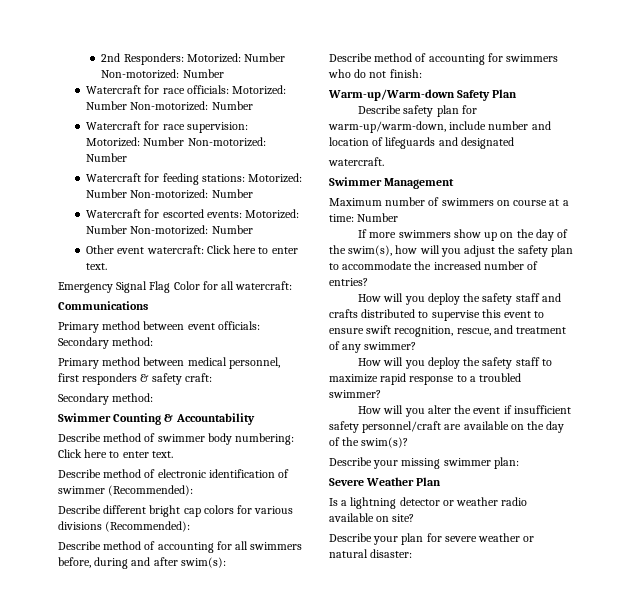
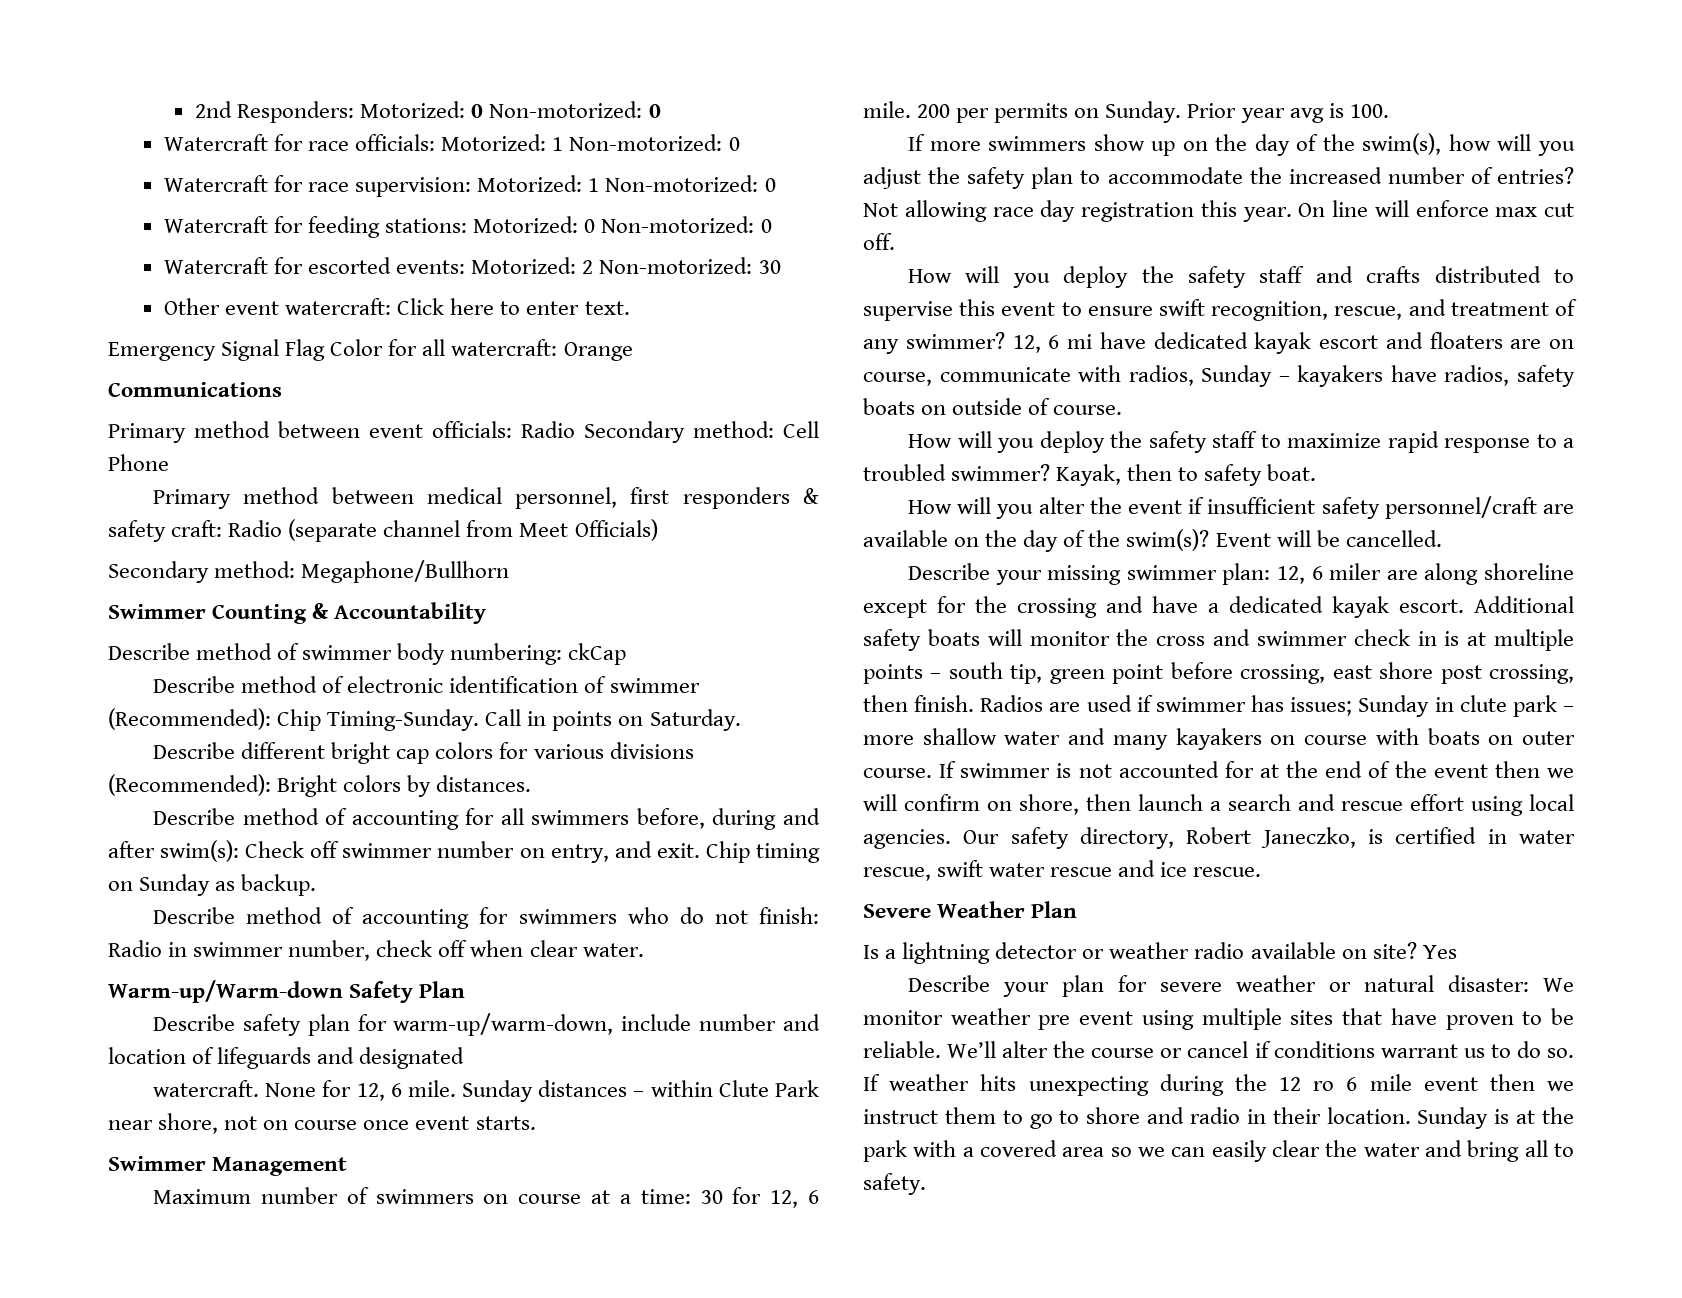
[244,53,286,62] [101,69,224,79] Number Non-motorized: Number -> [471,101,661,118] 0 Non-motorized: 0
[86,101,253,111] Number Non-motorized: Number -> [552,134,740,151] 1 Non-motorized: 0
[143,137,266,147] [86,153,128,162] Number Non-motorized: Number -> [588,175,776,192] 1 Non-motorized: 0
[86,189,253,199] Number Non-motorized: Number -> [584,216,772,233] 0 Non-motorized: 0
[86,225,253,235] Number Non-motorized: Number -> [582,257,781,274] 2 Non-motorized: 30
(293, 285) none -> [563,342,633,361] Orange
[58,337,154,349] Secondary method: -> [521,421,819,443] [108,454,169,471] Radio Secondary method: Cell Phone
[58,393,154,405] // Secondary method: -> [228,519,658,542] [108,560,510,583] Radio (separate channel from Meet Officials) // Secondary method: Megaphone/Bullhorn
[58,449,173,458] Click here to enter text. -> [568,643,627,665] ckCap
(194, 490) none -> [277,709,741,731] Chip Timing-Sunday. Call in points on Saturday.
(191, 526) none -> [277,775,532,797] Bright colors by distances.
(226, 562) none -> [245,841,820,863] [108,874,317,896] Check off swimmer number on entry, and exit. Chip timing on Sunday as backup.
(422, 73) none -> [108,940,644,961] Radio in swimmer number, check off when clear water.
(384, 161) none -> [265,1080,820,1102] [108,1113,536,1134] None for 12, 6 mile. Sunday distances – within Clute Park near shore, not on course once event starts.
[357,213,399,222] Number -> [700,1187,820,1208] [863,101,1389,123] 30 for 12, 6 mile. 200 per permits on Sunday. Prior year avg is 100.
(368, 282) none -> [863,200,1574,222] [863,233,895,250] Not allowing race day registration this year. On line will enforce max cut off.
(417, 346) none -> [1012,332,1574,354] [863,365,1575,387] [863,398,1123,415] 12, 6 mi have dedicated kayak escort and floaters are on course, communicate with radios, Sunday – kayakers have radios, safety boats on outside of course.
(381, 394) none -> [1056,464,1317,486] Kayak, then to safety boat.
(409, 442) none -> [1215,530,1442,547] Event will be cancelled.
(519, 463) none -> [1277,563,1574,585] [863,596,1574,618] [863,629,1574,651] [863,662,1574,684] [863,695,1574,717] [863,728,1575,750] [863,761,1574,778] [863,794,1574,816] [863,827,1575,849] [863,860,1262,881] 12, 6 miler are along shoreline except for the crossing and have a dedicated kayak escort. Additional safety boats will monitor the cross and swimmer check in is at multiple points – south tip, green point before crossing, east shore post crossing, then finish. Radios are used if swimmer has issues; Sunday in clute park – more shallow water and many kayakers on course with boats on outer course. If swimmer is not accounted for at the end of the event then we will confirm on shore, then launch a search and rescue effort using local agencies. Our safety directory, Robert Janeczko, is certified in water rescue, swift water rescue and ice rescue.
(415, 518) none -> [1422,945,1457,959] Yes
(413, 553) none -> [1543,978,1574,992] [863,1008,1574,1030] [863,1041,1574,1058] [863,1074,1574,1096] [863,1107,1574,1129] [863,1140,1574,1162] [863,1173,926,1195] We monitor weather pre event using multiple sites that have proven to be reliable. We’ll alter the course or cancel if conditions warrant us to do so. If weather hits unexpecting during the 12 ro 6 mile event then we instruct them to go to shore and radio in their location. Sunday is at the park with a covered area so we can easily clear the water and bring all to safety.

